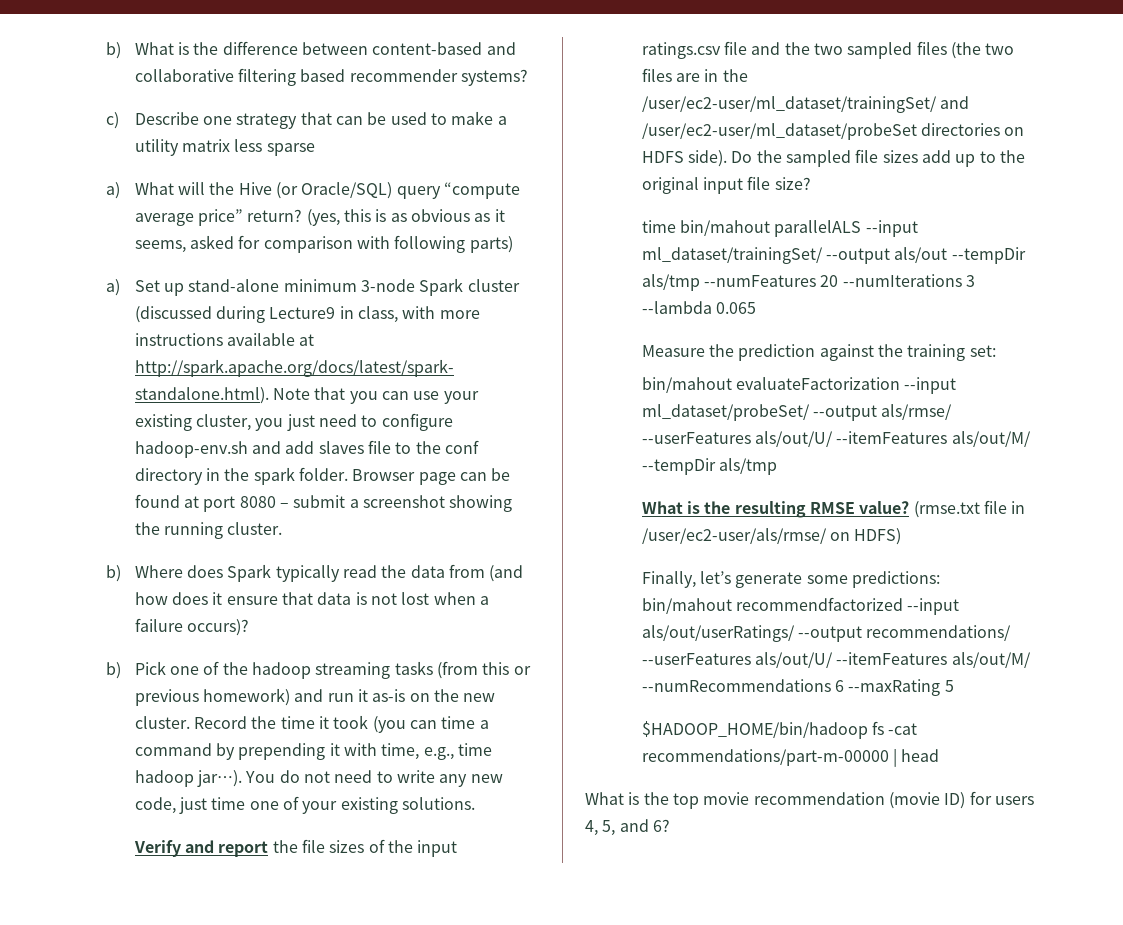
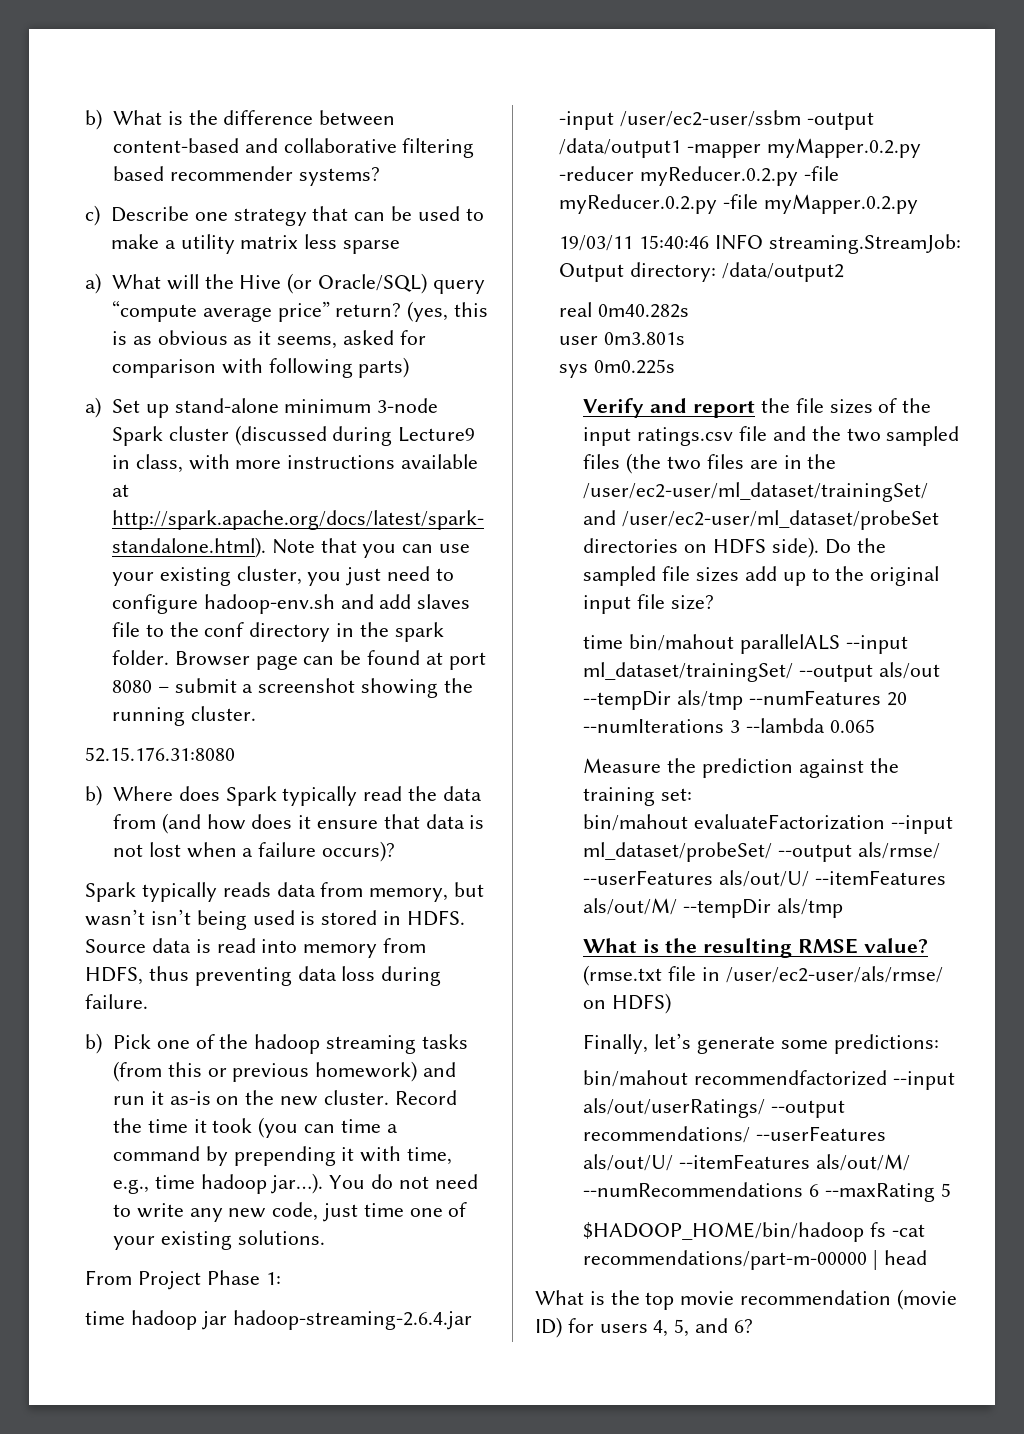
(283, 528) none -> [85,747,236,762] // 52.15.176.31:8080
(250, 627) none -> [85,882,485,902] [85,909,465,930] [85,938,427,958] [85,966,442,986] [85,994,149,1009] // Spark typically reads data from memory, but wasn’t isn’t being used is stored in HDFS. Source data is read into memory from HDFS, thus preventing data loss during failure.
(476, 803) none -> [85,1270,281,1290] [85,1310,472,1330] [559,110,874,130] [559,138,921,158] [559,166,839,186] [559,194,918,214] [559,234,961,254] [559,262,844,282] [559,302,690,318] [559,332,686,345] [559,359,676,378] // From Project Phase 1: // time hadoop jar hadoop-streaming-2.6.4.jar -input /user/ec2-user/ssbm -output /data/output1 -mapper myMapper.0.2.py -reducer myReducer.0.2.py -file myReducer.0.2.py -file myMapper.0.2.py // 19/03/11 15:40:46 INFO streaming.StreamJob: Output directory: /data/output2 // real 0m40.282s // user 0m3.801s // sys 0m0.225s

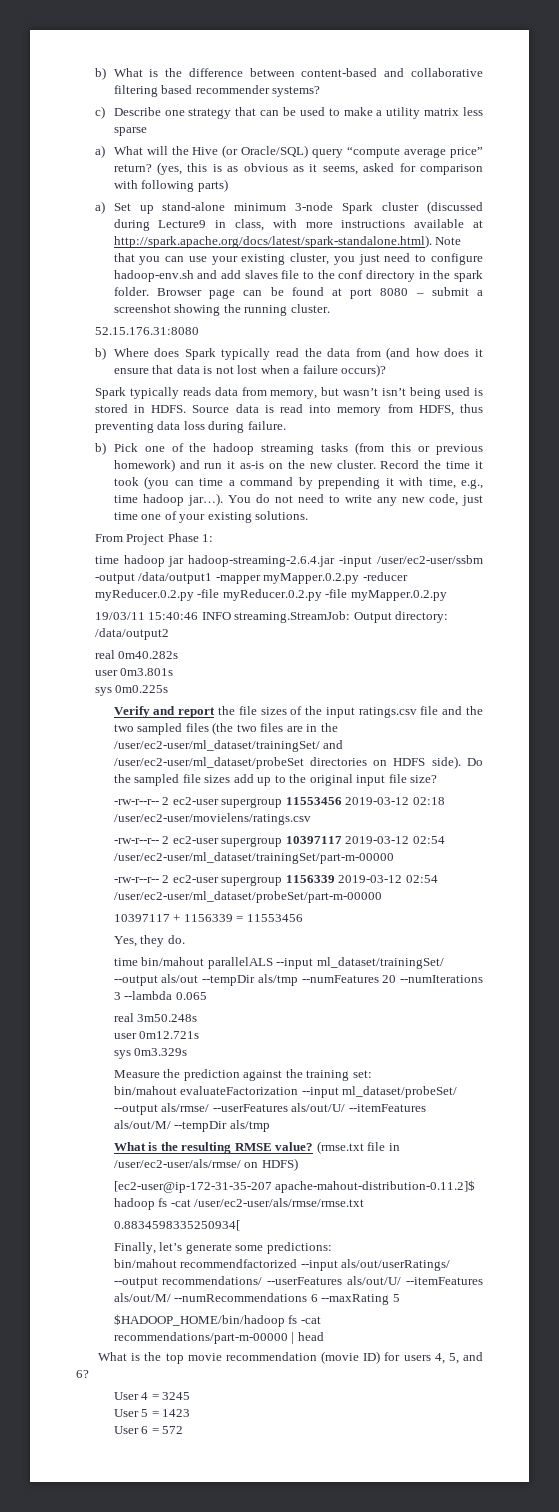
(715, 602) none -> [113,797,445,808] [113,813,311,825] [113,836,445,847] [113,852,394,864] [113,875,438,886] [113,891,382,903] [113,914,303,922] [113,935,185,947] // -rw-r--r-- 2 ec2-user supergroup 11553456 2019-03-12 02:18 /user/ec2-user/movielens/ratings.csv // -rw-r--r-- 2 ec2-user supergroup 10397117 2019-03-12 02:54 /user/ec2-user/ml_dataset/trainingSet/part-m-00000 // -rw-r--r-- 2 ec2-user supergroup 1156339 2019-03-12 02:54 /user/ec2-user/ml_dataset/probeSet/part-m-00000 // 10397117 + 1156339 = 11553456 // Yes, they do.
(875, 726) none -> [113,1013,198,1022] [113,1031,200,1039] [113,1048,188,1059] // real 3m50.248s // user 0m12.721s // sys 0m3.329s
(672, 1003) none -> [113,1180,476,1193] [113,1198,365,1210] [113,1220,240,1231] // [ec2-user@ip-172-31-35-207 apache-mahout-distribution-0.11.2]$ hadoop fs -cat /user/ec2-user/als/rmse/rmse.txt // 0.8834598335250934[
(753, 1326) none -> [113,1392,191,1400] [113,1409,191,1417] [113,1426,184,1434] // User 4 = 3245 // User 5 = 1423 // User 6 = 572

